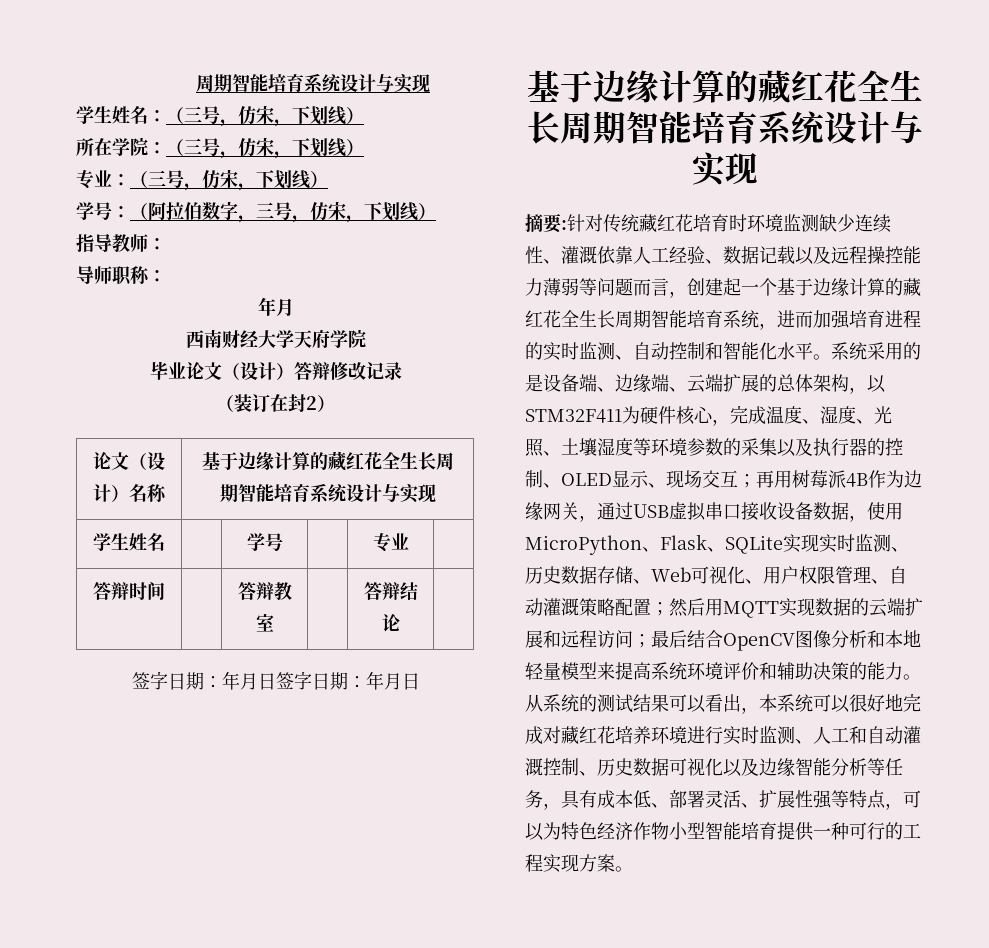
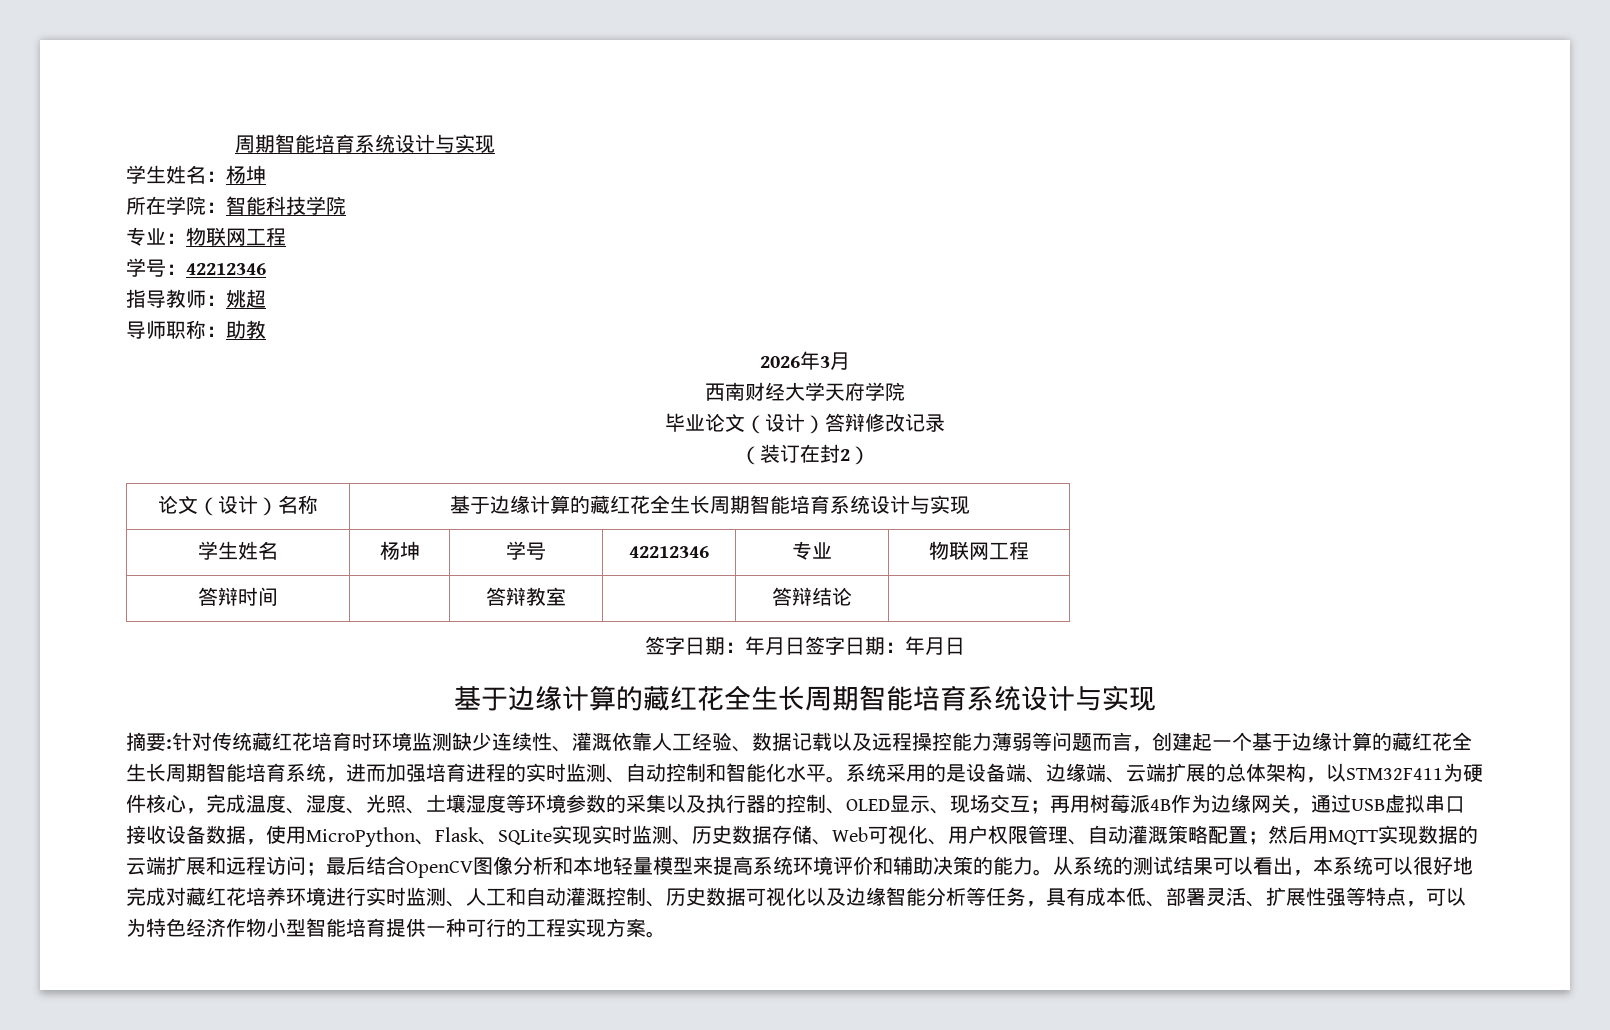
[166,105,364,127] [76,137,364,159] [76,169,328,191] [76,201,436,223] （三号，仿宋，下划线） // 所在学院：（三号，仿宋，下划线） // 专业：（三号，仿宋，下划线） // 学号：（阿拉伯数字，三号，仿宋，下划线） -> [226,165,266,184] [126,196,346,215] [126,227,286,246] [126,258,266,277] 杨坤 // 所在学院：智能科技学院 // 专业：物联网工程 // 学号：42212346
(166, 244) none -> [226,289,266,308] 姚超
[257,297,276,316] // 年 -> [226,320,266,339] [760,351,830,370] 助教 // 2026年3
(165, 542) none -> [379,541,420,560] 杨坤
(283, 542) none -> [629,546,709,558] 42212346
(409, 541) none -> [929,541,1029,560] 物联网工程

